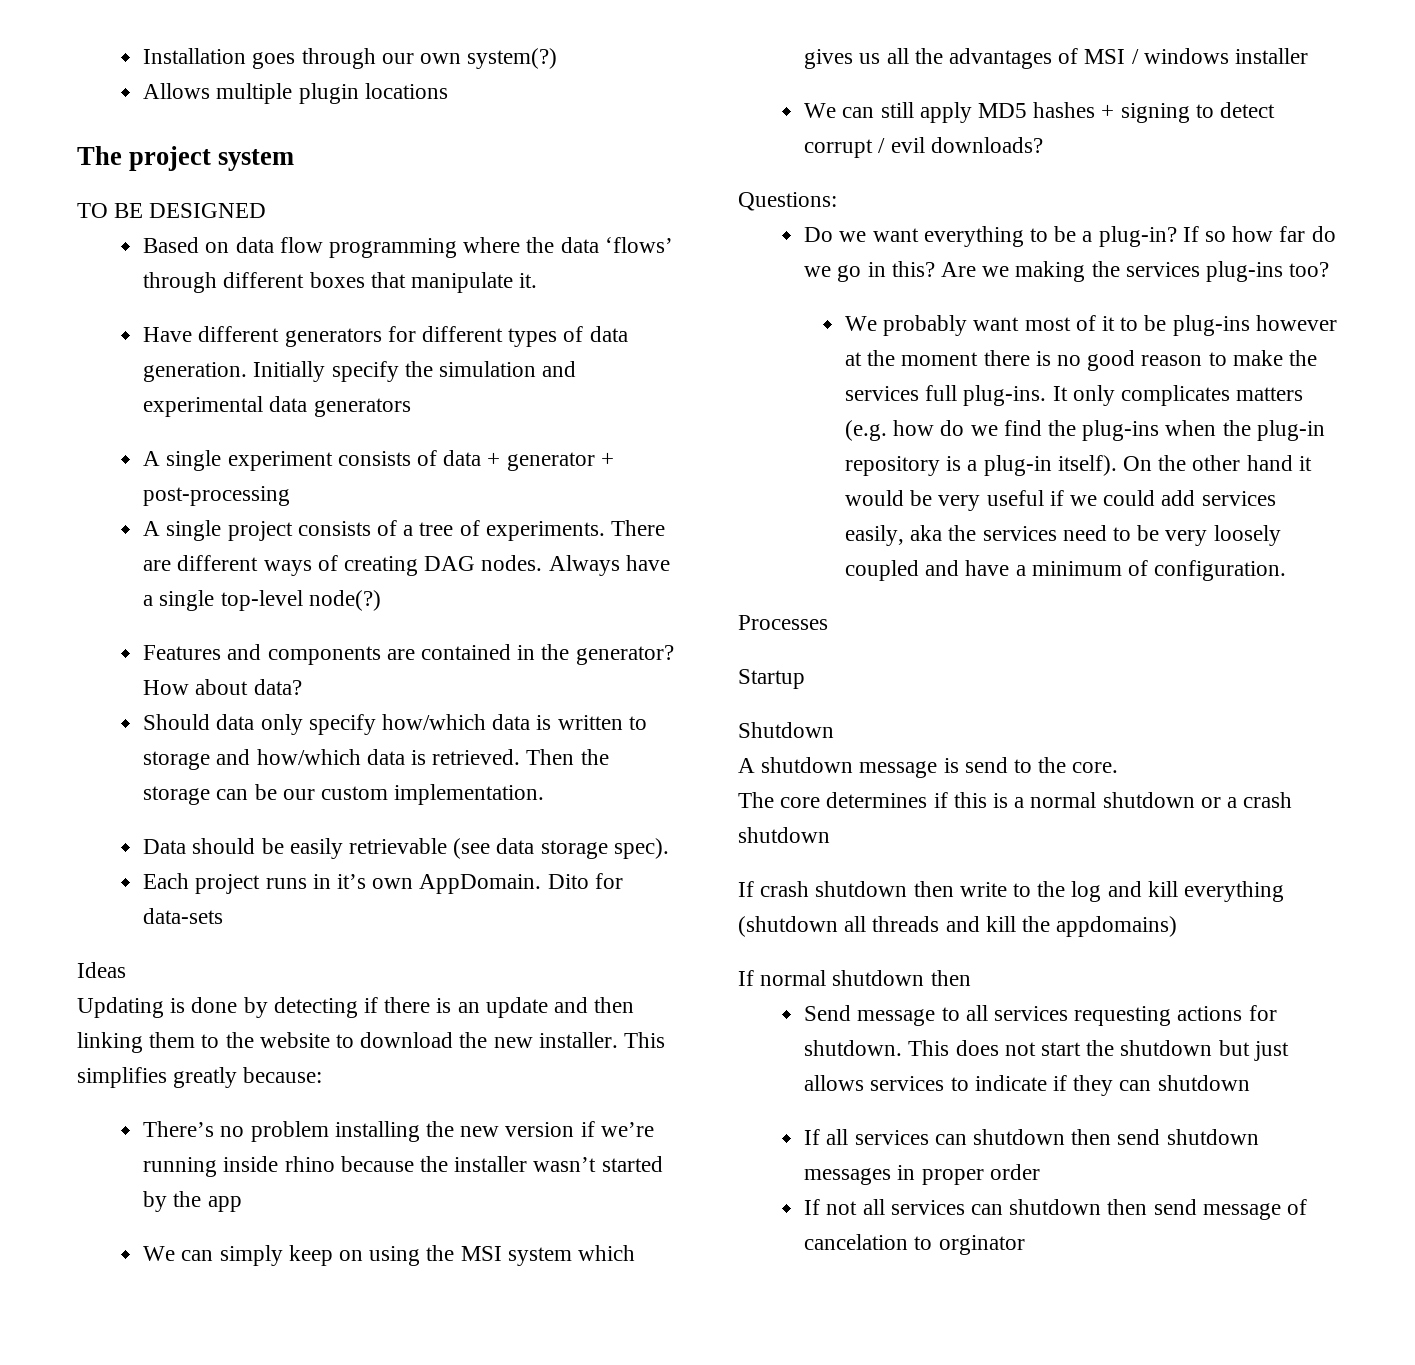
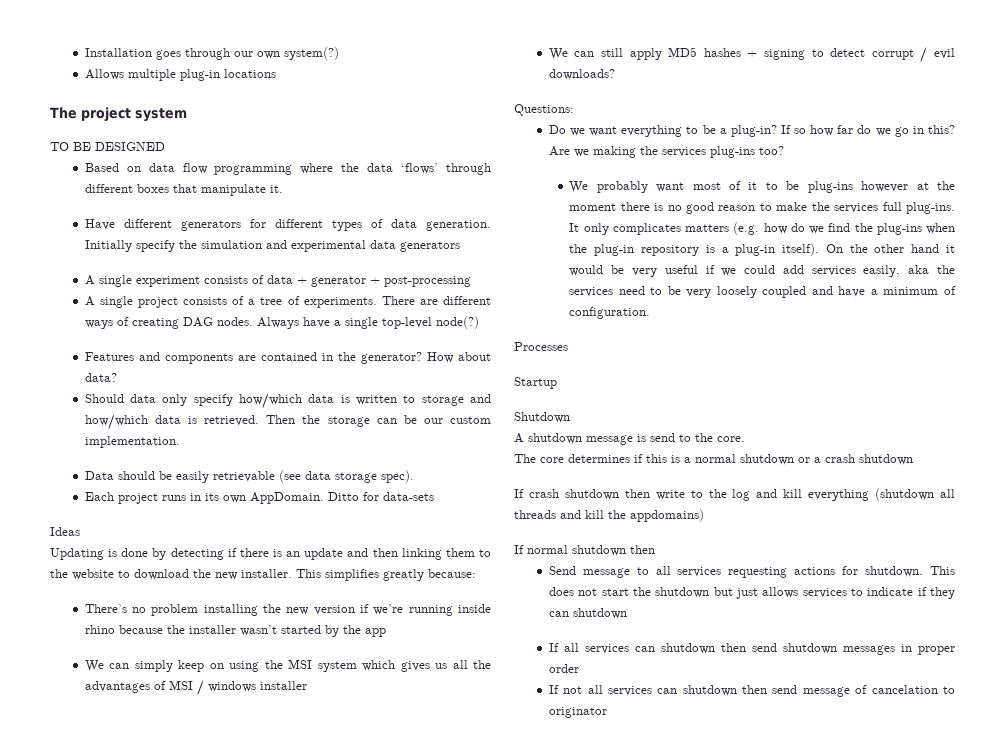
[298,83,359,104] plugin -> [179,69,220,81] plug-in
[336,874,366,889] it’s -> [204,493,219,501] its
[547,874,589,889] Dito -> [327,492,359,501] Ditto
[938,1235,1025,1255] orginator -> [548,707,607,718] originator

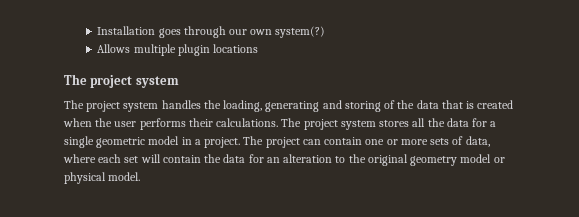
[179,69,220,81] plug-in -> [177,44,210,56] plugin
[50,142,165,151] [84,163,491,175] [84,184,283,196] [84,219,491,231] [84,240,460,252] [84,275,471,287] [84,296,491,308] [84,316,479,329] [84,352,492,364] [84,373,117,382] [84,393,491,409] [84,414,491,430] [84,436,180,448] [84,470,414,483] [84,492,434,504] [50,527,80,536] [50,548,492,560] [50,569,476,581] [84,604,491,616] [84,625,386,637] [84,659,491,672] [84,680,307,696] [548,47,955,63] [548,69,615,80] [514,104,574,116] [548,125,956,137] [548,146,784,158] [569,181,956,193] [569,202,956,214] [569,222,955,235] [569,243,956,256] [569,265,955,277] [569,286,956,298] [569,307,651,319] [514,342,568,351] [514,377,557,389] [514,412,570,423] [514,433,745,445] [514,454,913,465] [514,488,955,501] [514,509,704,522] [514,545,655,556] [548,566,955,578] [548,587,955,599] [548,608,627,619] [548,643,956,655] [548,664,579,673] [548,685,955,697] [548,707,607,718] TO BE DESIGNED // Based on data flow programming where the data ‘flows’ through different boxes that manipulate it. // Have different generators for different types of data generation. Initially specify the simulation and experimental data generators // A single experiment consists of data + generator + post-processing // A single project consists of a tree of experiments. There are different ways of creating DAG nodes. Always have a single top-level node(?) // Features and components are contained in the generator? How about data? // Should data only specify how/which data is written to storage and how/which data is retrieved. Then the storage can be our custom implementation. // Data should be easily retrievable (see data storage spec). // Each project runs in its own AppDomain. Ditto for data-sets // Ideas // Updating is done by detecting if there is an update and then linking them to the website to download the new installer. This simplifies greatly because: // There’s no problem installing the new version if we’re running inside rhino because the installer wasn’t started by the app // We can simply keep on using the MSI system which gives us all the advantages of MSI / windows installer // We can still apply MD5 hashes + signing to detect corrupt / evil downloads? // Questions: // Do we want everything to be a plug-in? If so how far do we go in this? Are we making the services plug-ins too? // We probably want most of it to be plug-ins however at the moment there is no good reason to make the services full plug-ins. It only complicates matters (e.g. how do we find the plug-ins when the plug-in repository is a plug-in itself). On the other hand it would be very useful if we could add services easily, aka the services need to be very loosely coupled and have a minimum of configuration. // Processes // Startup // Shutdown // A shutdown message is send to the core. // The core determines if this is a normal shutdown or a crash shutdown // If crash shutdown then write to the log and kill everything (shutdown all threads and kill the appdomains) // If normal shutdown then // Send message to all services requesting actions for shutdown. This does not start the shutdown but just allows services to indicate if they can shutdown // If all services can shutdown then send shutdown messages in proper order // If not all services can shutdown then send message of cancelation to originator -> [64,100,514,112] [63,118,497,130] [64,136,490,148] [63,154,505,166] [64,172,141,184] The project system handles the loading, generating and storing of the data that is created when the user performs their calculations. The project system stores all the data for a single geometric model in a project. The project can contain one or more sets of data, where each set will contain the data for an alteration to the original geometry model or physical model.

